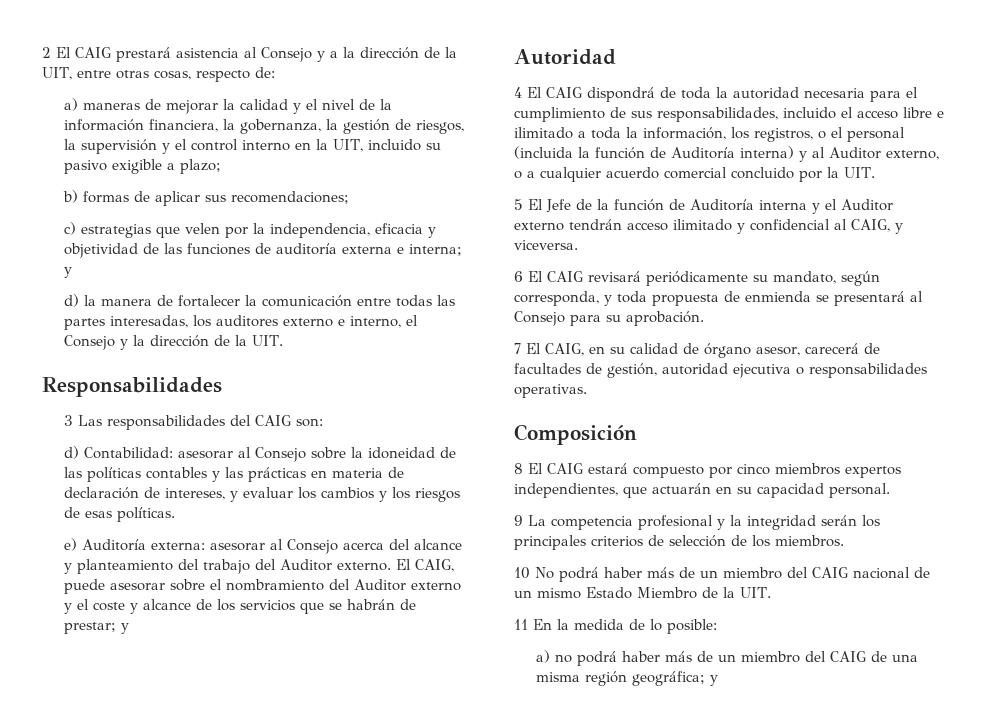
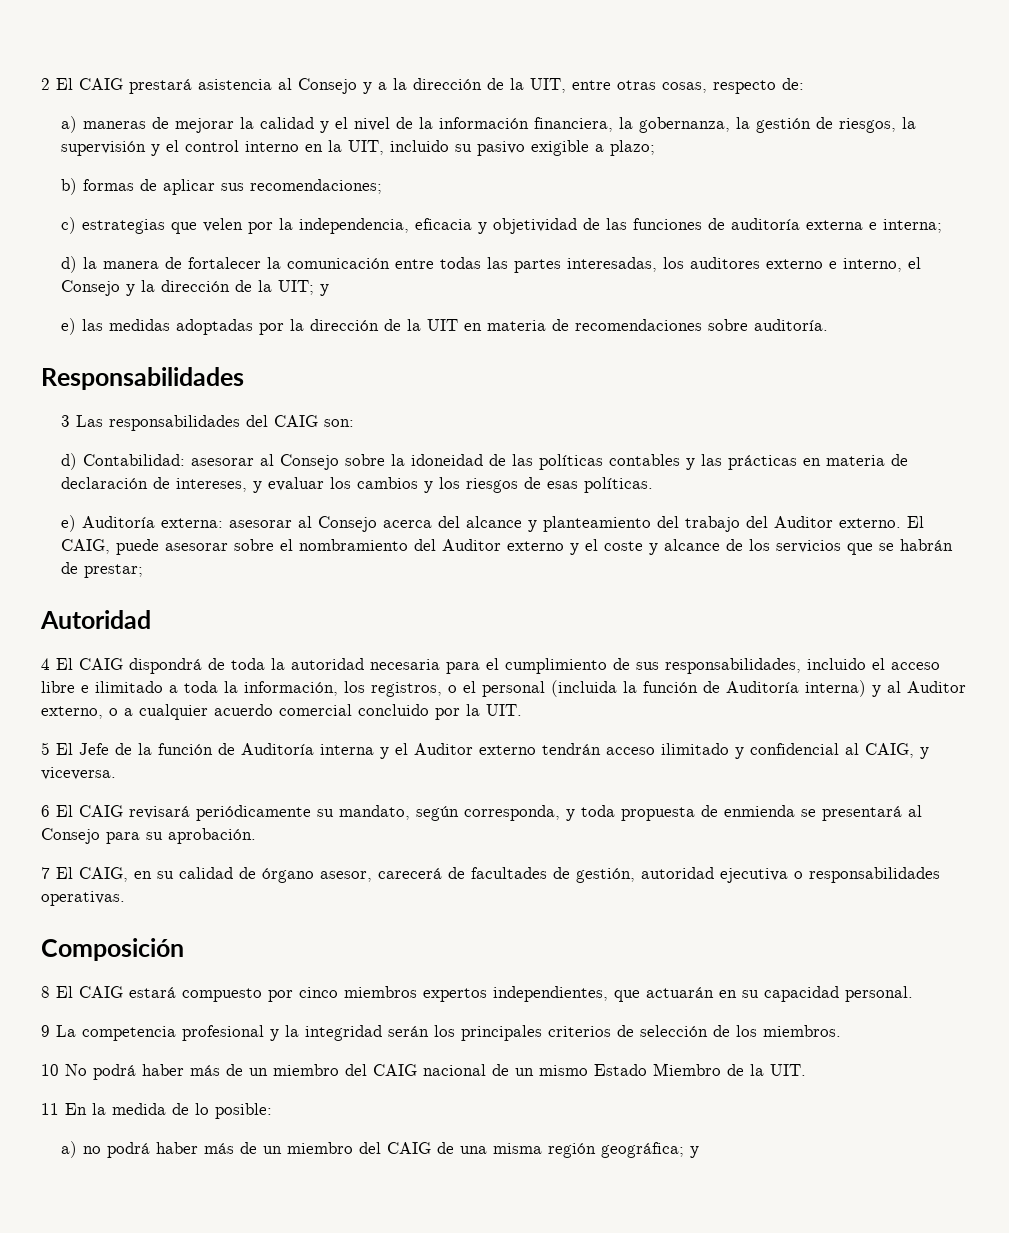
[63,267,72,278] y -> (942, 226) none
[251,335,283,346] UIT. -> [277,280,329,296] [60,318,828,335] UIT; y // e) las medidas adoptadas por la dirección de la UIT en materia de recomendaciones sobre auditoría.
[120,623,129,634] y -> (143, 571) none

